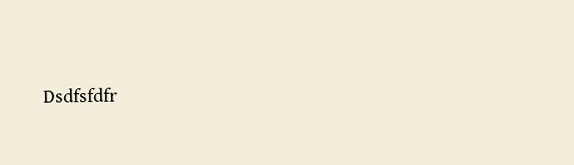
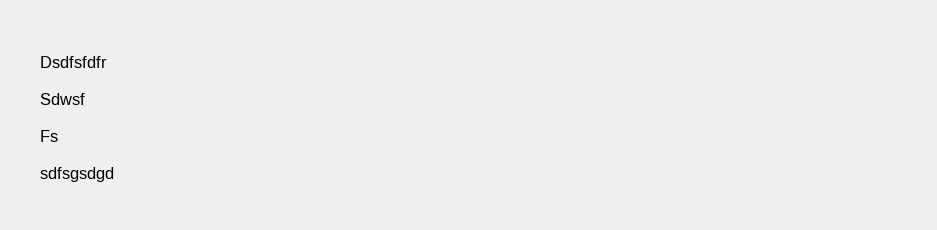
(118, 95) none -> [40,93,85,105] [40,130,58,142] [40,167,114,182] // Sdwsf // Fs // sdfsgsdgd

